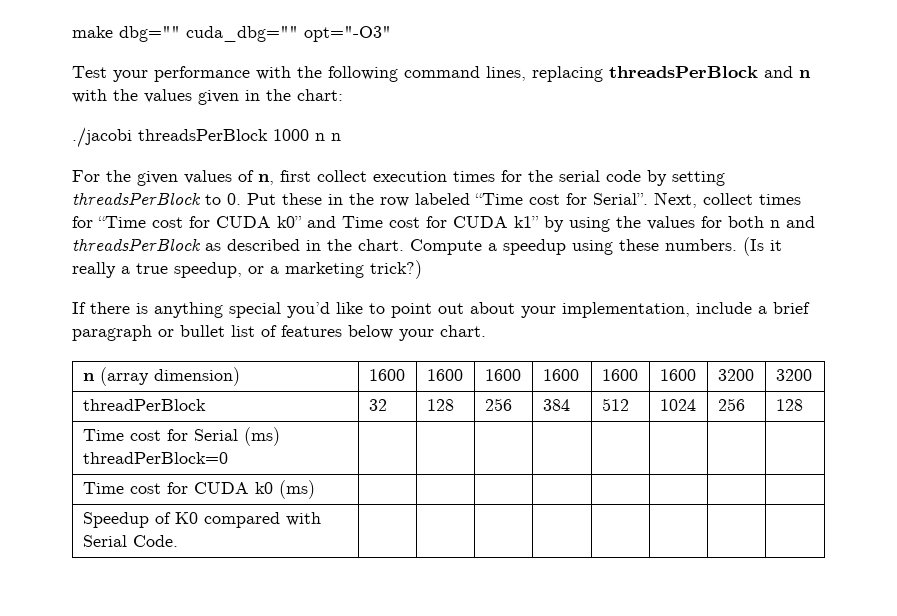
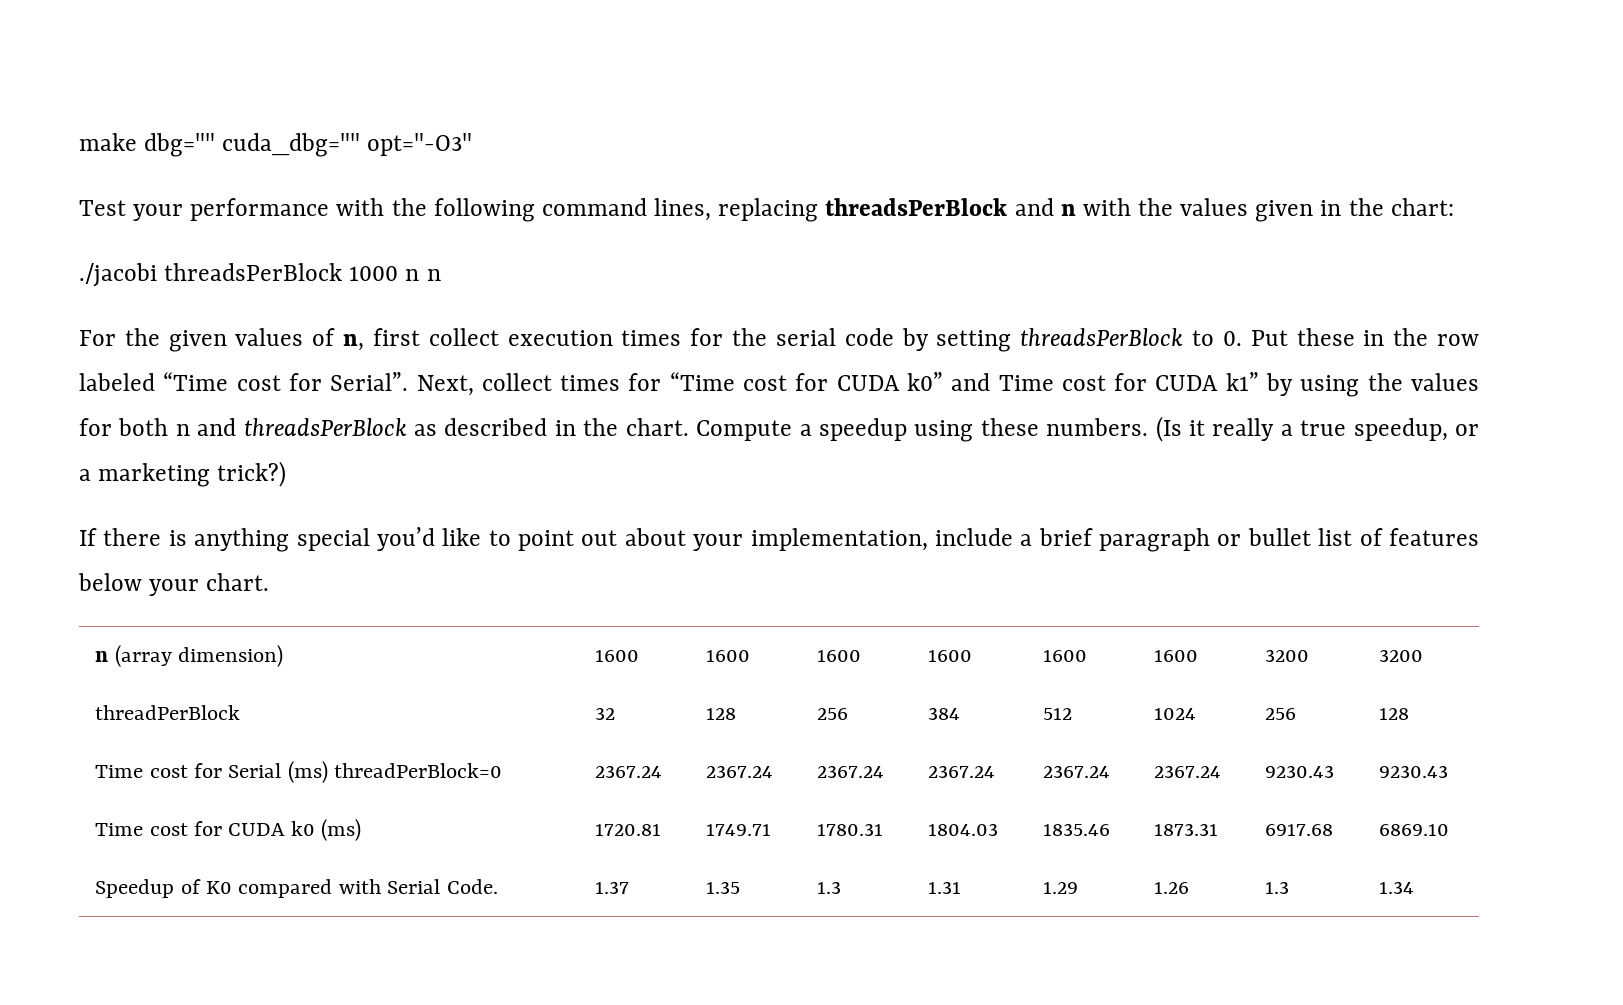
(228, 458) | | | | | | | -> [595,765,663,778] [706,765,774,778] [817,765,885,778] [928,765,996,778] [1043,765,1111,778] [1154,765,1222,778] [1265,765,1335,778] [1379,765,1449,778] 2367.24 | 2367.24 | 2367.24 | 2367.24 | 2367.24 | 2367.24 | 9230.43 | 9230.43
(315, 489) | | | | | | | -> [595,824,662,836] [706,824,772,836] [817,823,884,836] [928,823,999,836] [1043,823,1111,836] [1154,823,1219,836] [1265,824,1334,836] [1379,824,1450,836] 1720.81 | 1749.71 | 1780.31 | 1804.03 | 1835.46 | 1873.31 | 6917.68 | 6869.10
(178, 541) | | | | | | | -> [595,881,630,894] [706,881,741,894] [817,881,842,894] [928,881,962,894] [1043,882,1079,894] [1154,882,1190,894] [1265,881,1290,894] [1379,881,1415,894] 1.37 | 1.35 | 1.3 | 1.31 | 1.29 | 1.26 | 1.3 | 1.34

